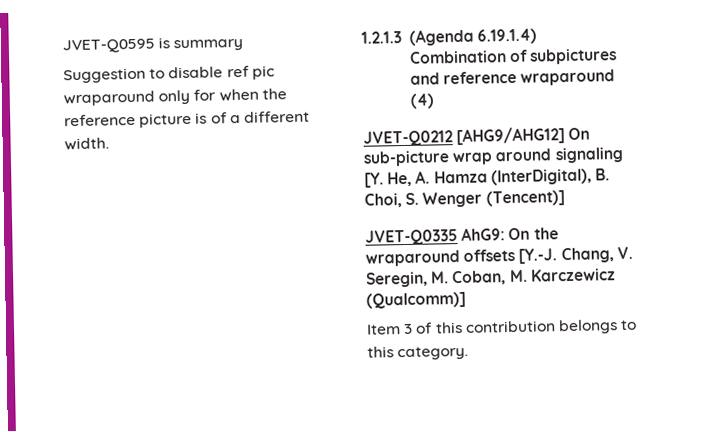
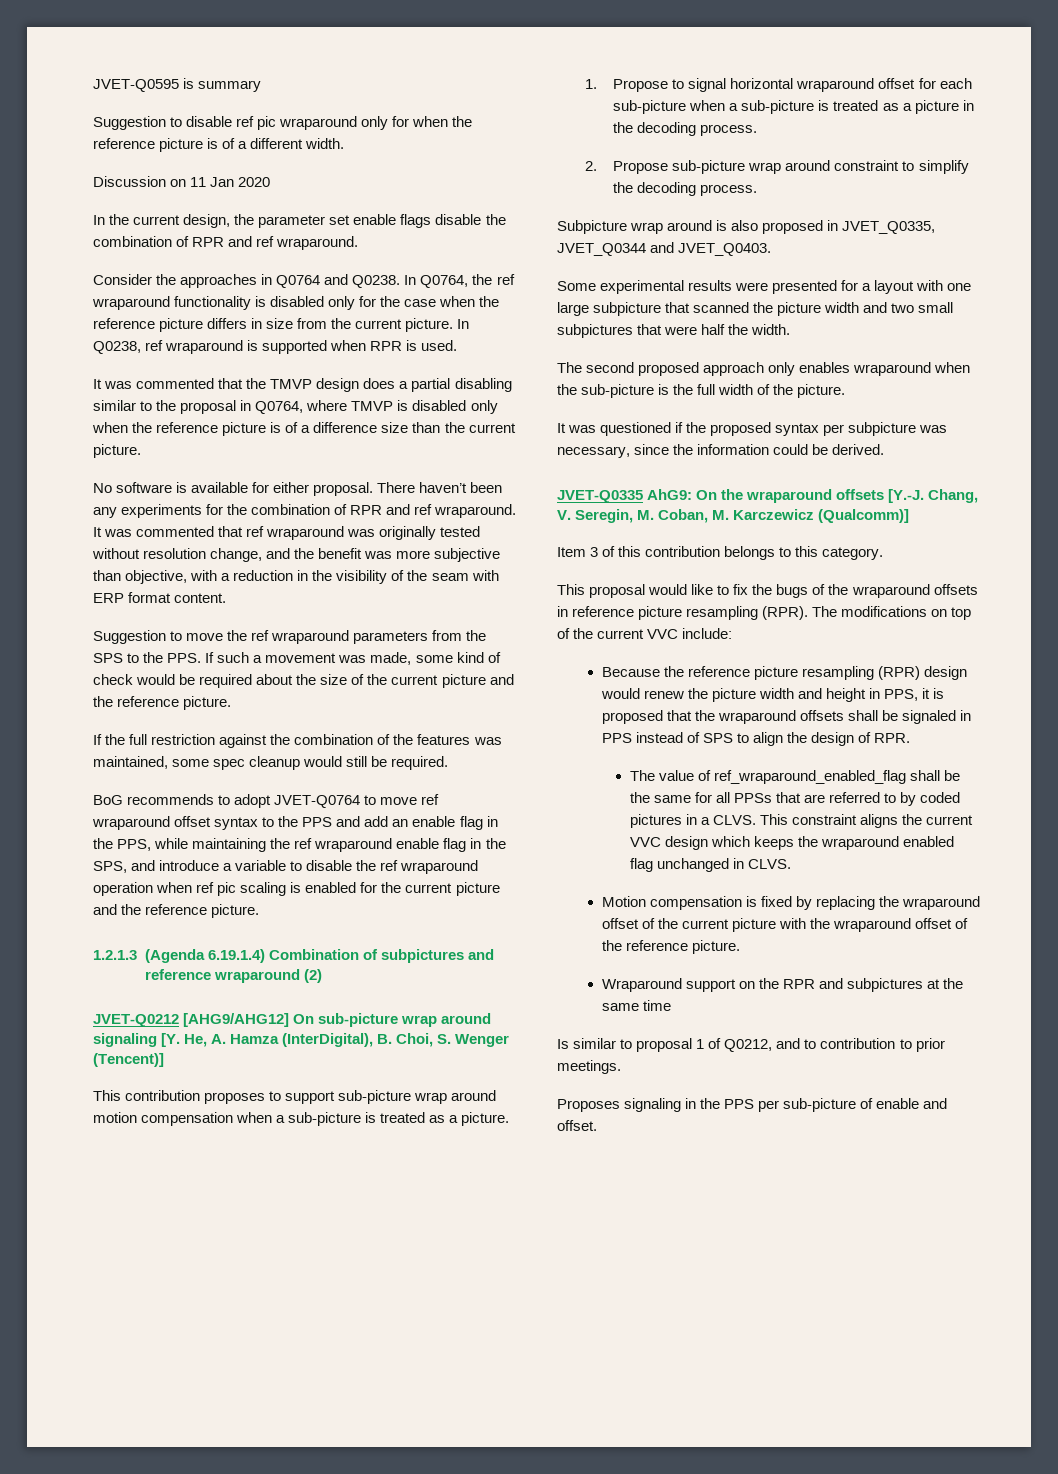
(109, 144) none -> [93,176,271,187] [93,214,506,228] [93,236,359,250] [93,274,515,288] [92,296,500,310] [93,318,470,332] [93,340,458,354] [93,378,512,392] [93,400,498,414] [92,422,516,436] [93,444,141,458] [93,482,503,496] [93,504,517,518] [93,526,481,540] [92,548,501,562] [93,570,499,584] [93,592,227,603] [93,630,487,644] [93,652,501,665] [93,674,514,688] [93,696,232,710] [93,734,502,748] [93,756,449,770] [93,794,440,808] [92,816,498,830] [93,838,506,852] [93,860,479,874] [93,882,500,896] [93,904,260,918] // Discussion on 11 Jan 2020 // In the current design, the parameter set enable flags disable the combination of RPR and ref wraparound. // Consider the approaches in Q0764 and Q0238. In Q0764, the ref wraparound functionality is disabled only for the case when the reference picture differs in size from the current picture. In Q0238, ref wraparound is supported when RPR is used. // It was commented that the TMVP design does a partial disabling similar to the proposal in Q0764, where TMVP is disabled only when the reference picture is of a difference size than the current picture. // No software is available for either proposal. There haven’t been any experiments for the combination of RPR and ref wraparound. It was commented that ref wraparound was originally tested without resolution change, and the benefit was more subjective than objective, with a reduction in the visibility of the seam with ERP format content. // Suggestion to move the ref wraparound parameters from the SPS to the PPS. If such a movement was made, some kind of check would be required about the size of the current picture and the reference picture. // If the full restriction against the combination of the features was maintained, some spec cleanup would still be required. // BoG recommends to adopt JVET-Q0764 to move ref wraparound offset syntax to the PPS and add an enable flag in the PPS, while maintaining the ref wraparound enable flag in the SPS, and introduce a variable to disable the ref wraparound operation when ref pic scaling is enabled for the current picture and the reference picture.
[409,93,435,109] (4) -> [303,969,322,983] (2)
(565, 198) none -> [93,1090,497,1104] [93,1112,510,1126] [585,78,972,92] [613,100,974,114] [613,122,758,136] [585,160,969,174] [613,182,758,196] [557,220,936,234] [557,242,772,256] [557,280,972,294] [557,302,954,316] [557,324,791,338] [557,362,971,376] [557,384,846,398] [557,422,948,436] [557,444,885,458] // This contribution proposes to support sub-picture wrap around motion compensation when a sub-picture is treated as a picture. // 1. Propose to signal horizontal wraparound offset for each sub-picture when a sub-picture is treated as a picture in the decoding process. // 2. Propose sub-picture wrap around constraint to simplify the decoding process. // Subpicture wrap around is also proposed in JVET_Q0335, JVET_Q0344 and JVET_Q0403. // Some experimental results were presented for a layout with one large subpicture that scanned the picture width and two small subpictures that were half the width. // The second proposed approach only enables wraparound when the sub-picture is the full width of the picture. // It was questioned if the proposed syntax per subpicture was necessary, since the information could be derived.
(469, 353) none -> [557,584,978,598] [557,606,972,620] [557,628,733,639] [601,666,967,680] [600,688,945,702] [601,710,972,724] [601,732,911,746] [629,770,960,784] [629,792,961,806] [629,814,974,828] [629,836,955,850] [629,858,791,872] [601,896,980,910] [601,918,969,932] [601,940,740,954] [601,978,964,992] [601,1000,671,1011] [557,1038,945,1052] [557,1060,621,1074] [557,1098,948,1112] [557,1120,597,1131] // This proposal would like to fix the bugs of the wraparound offsets in reference picture resampling (RPR). The modifications on top of the current VVC include: // Because the reference picture resampling (RPR) design would renew the picture width and height in PPS, it is proposed that the wraparound offsets shall be signaled in PPS instead of SPS to align the design of RPR. // The value of ref_wraparound_enabled_flag shall be the same for all PPSs that are referred to by coded pictures in a CLVS. This constraint aligns the current VVC design which keeps the wraparound enabled flag unchanged in CLVS. // Motion compensation is fixed by replacing the wraparound offset of the current picture with the wraparound offset of the reference picture. // Wraparound support on the RPR and subpictures at the same time // Is similar to proposal 1 of Q0212, and to contribution to prior meetings. // Proposes signaling in the PPS per sub-picture of enable and offset.

